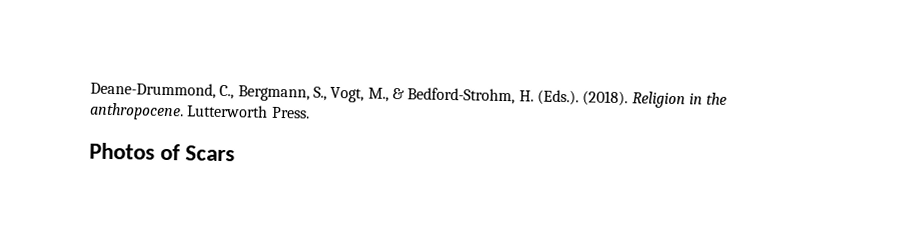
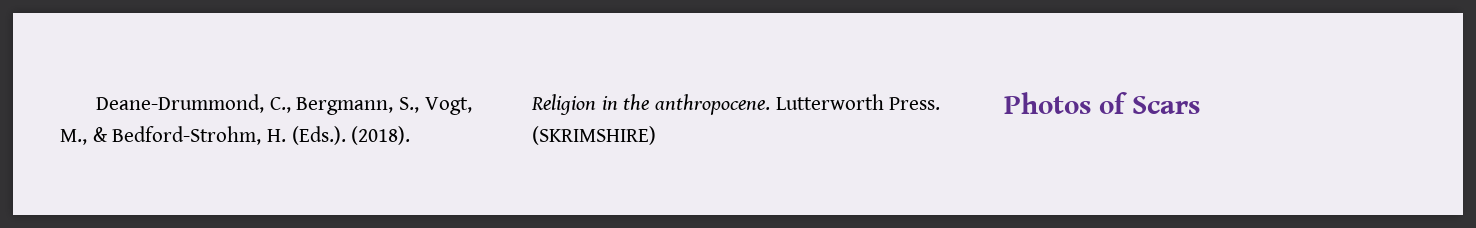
(310, 112) none -> [532,126,656,145] (SKRIMSHIRE)

